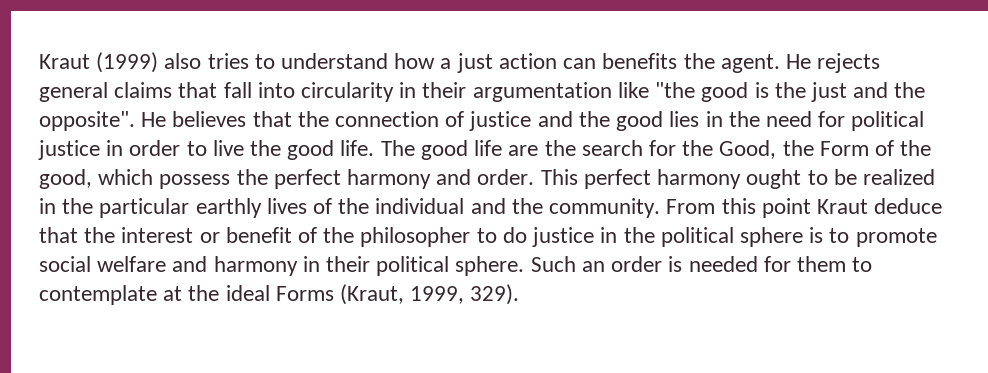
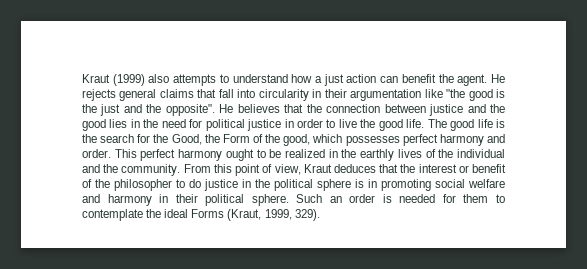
[207,53,249,69] tries -> [173,74,217,86] attempts
[602,53,678,69] benefits -> [401,74,436,83] benefit
[445,111,465,127] of -> [384,104,426,113] between
[508,145,539,156] are -> [496,119,506,128] is
[159,169,268,189] possess the -> [345,136,400,146] possesses
[99,198,190,218] particular -> (357, 153) none
[816,198,943,214] Kraut deduce -> [262,164,376,175] of view, Kraut deduces
[829,228,937,247] to promote -> [368,179,431,191] in promoting
[163,286,183,301] at -> (143, 215) none

